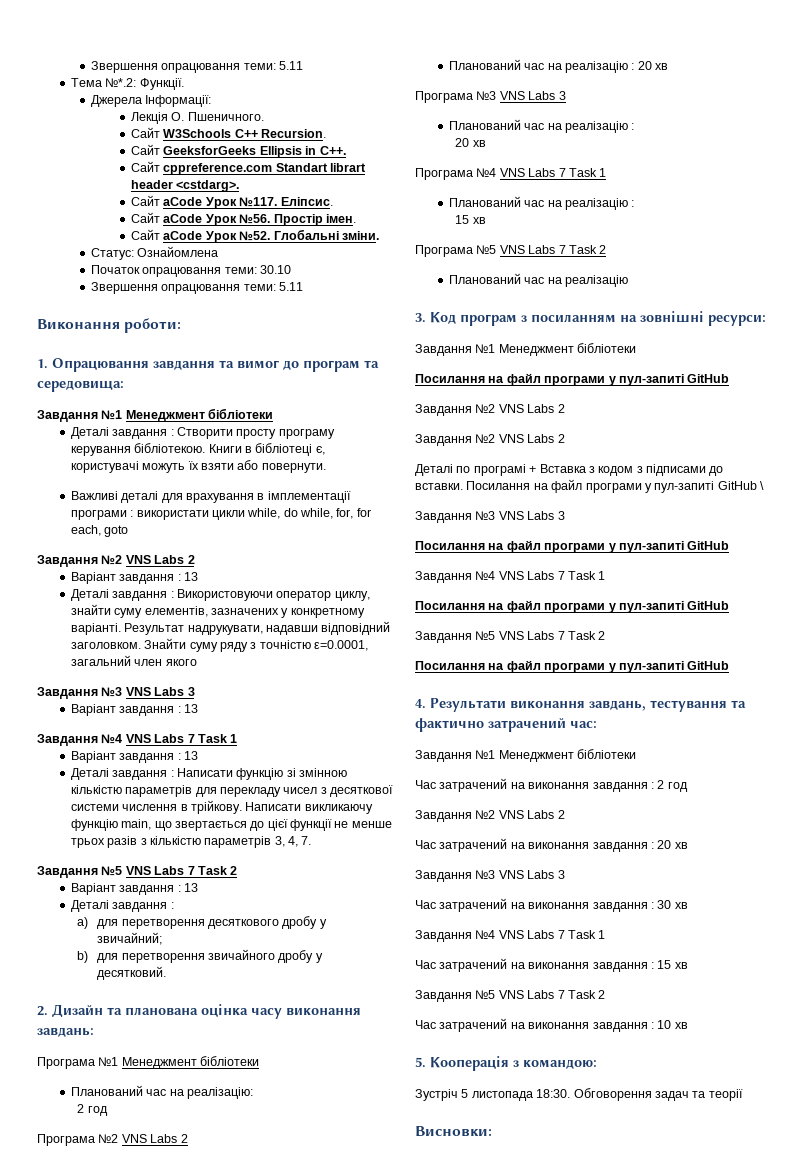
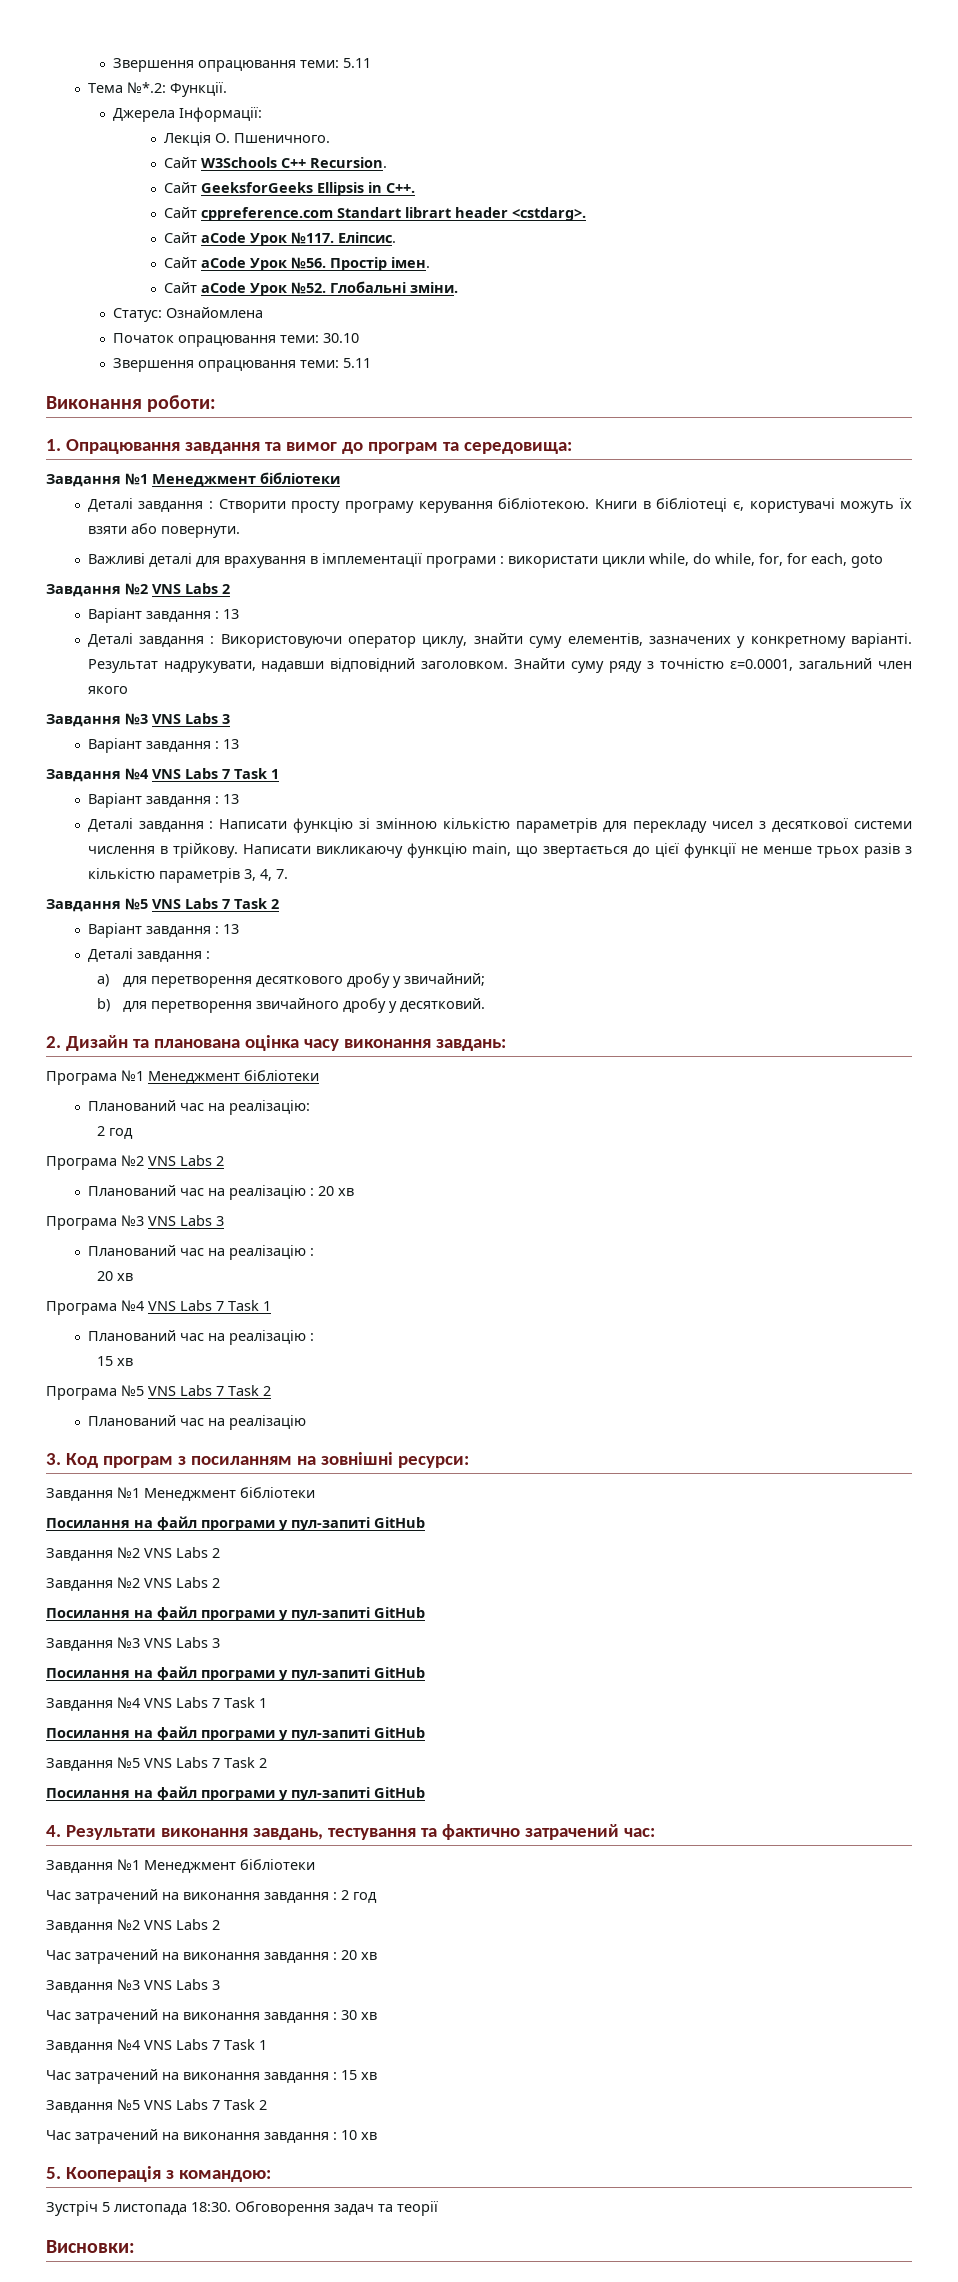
[415,464,724,476] [415,479,764,493] Деталі по програмі + Вставка з кодом з підписами до вставки. Посилання на файл програми у пул-запиті GitHub \ -> [46,1606,425,1621] Посилання на файл програми у пул-запиті GitHub

